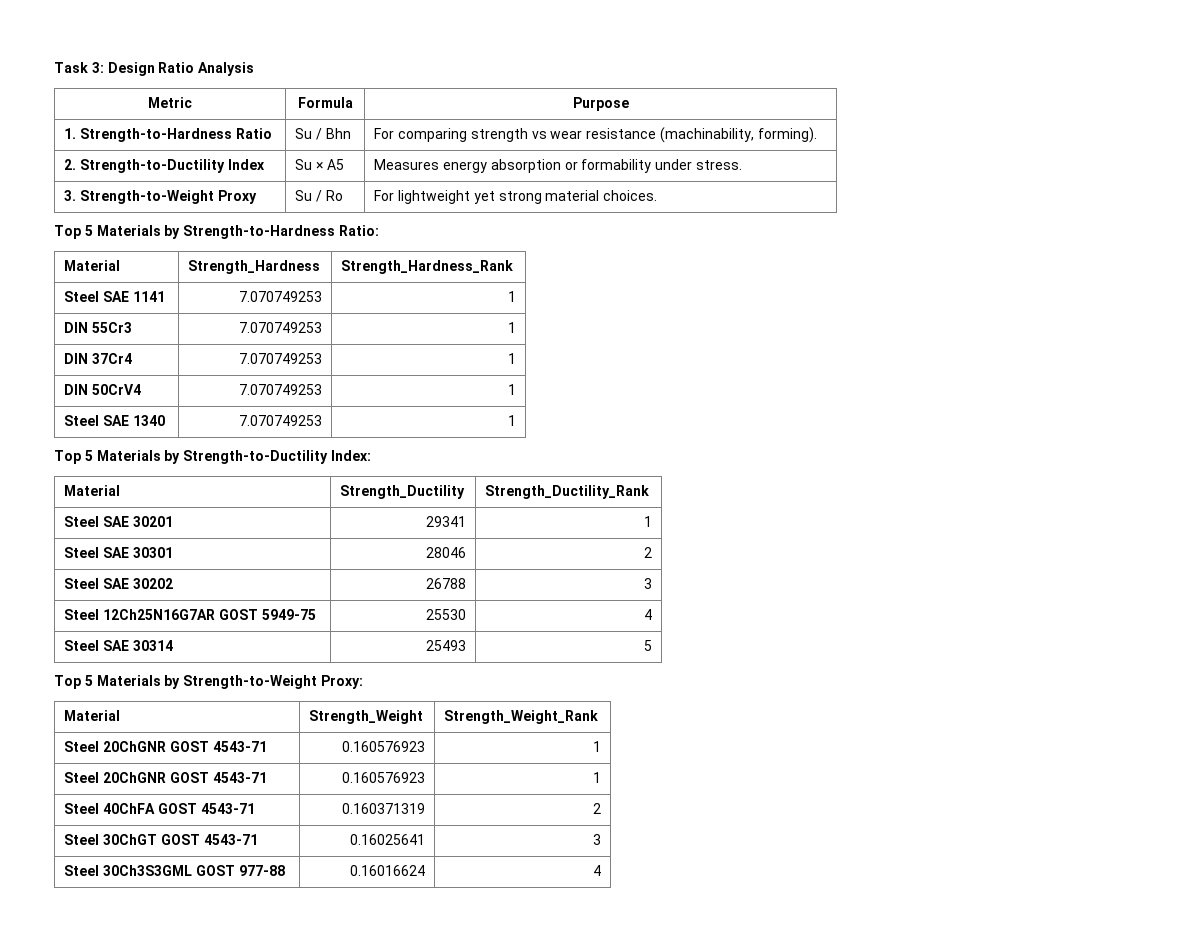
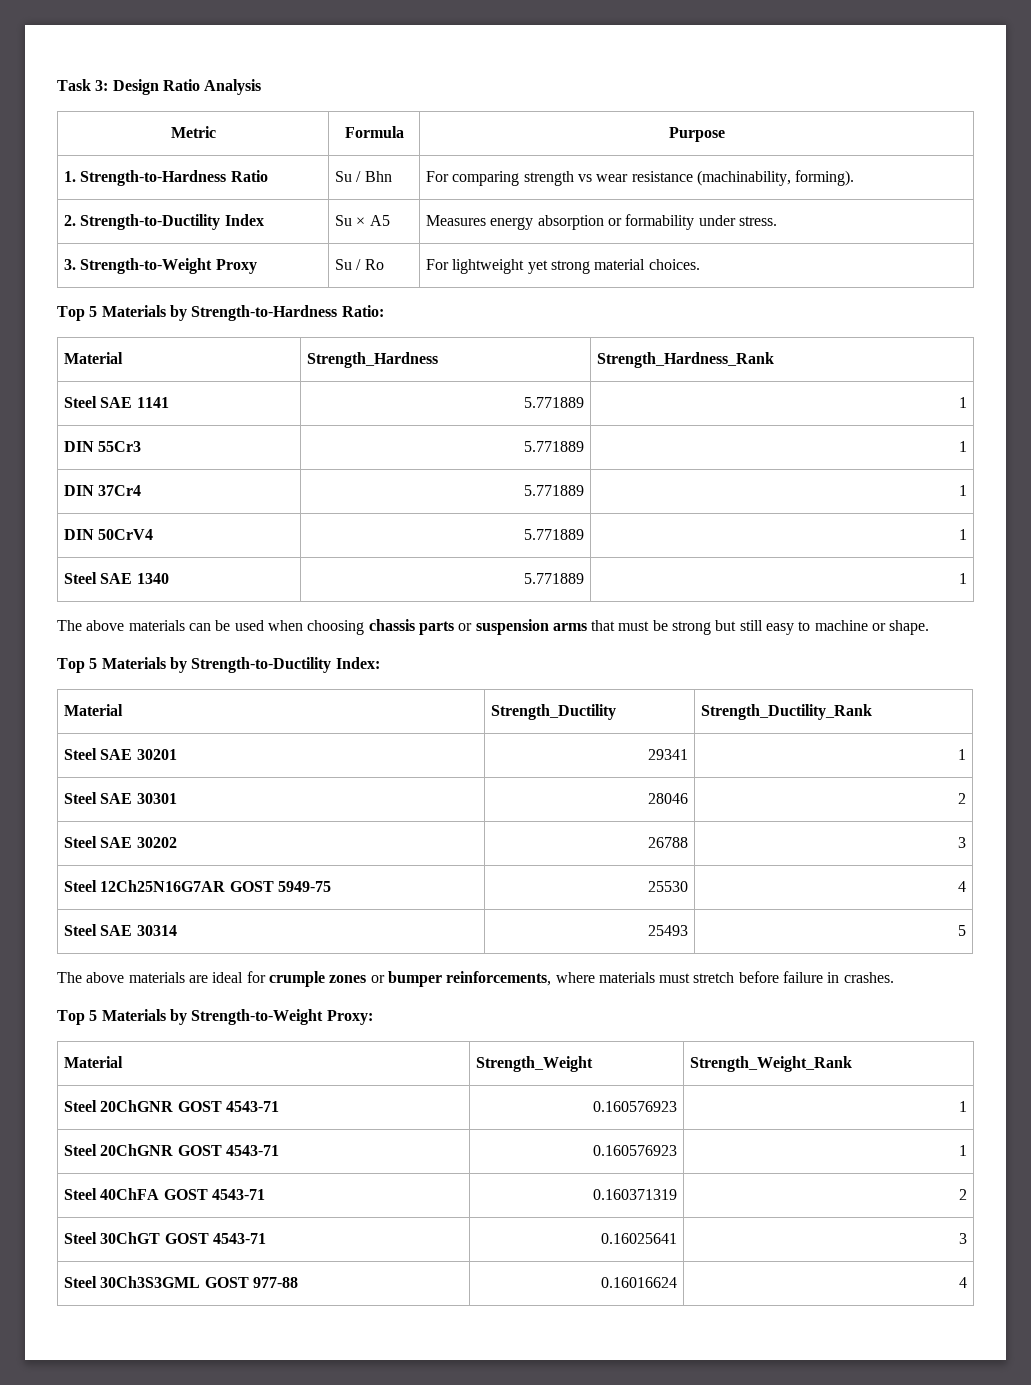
[238,291,322,302] 7.070749253 -> [523,397,584,408] 5.771889
[238,322,322,333] 7.070749253 -> [523,441,584,452] 5.771889
[238,353,322,364] 7.070749253 -> [523,485,584,496] 5.771889
[238,384,322,395] 7.070749253 -> [523,529,584,540] 5.771889
[238,415,322,426] [507,415,516,426] 7.070749253 | 1 -> [523,573,584,584] [958,573,967,584] [57,619,930,635] 5.771889 | 1 // The above materials can be used when choosing chassis parts or suspension arms that must be strong but still easy to machine or shape.
(652, 645) none -> [57,971,894,987] // The above materials are ideal for crumple zones or bumper reinforcements, where materials must stretch before failure in crashes.

